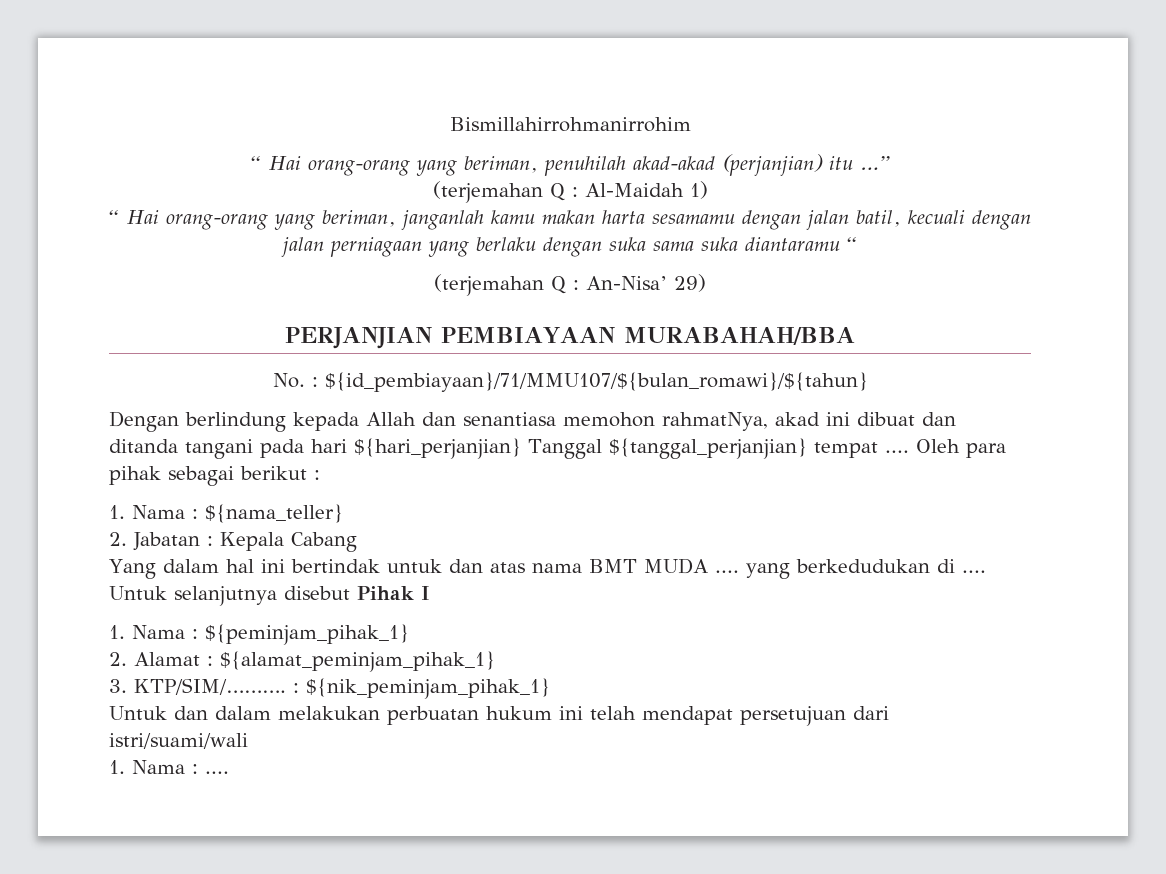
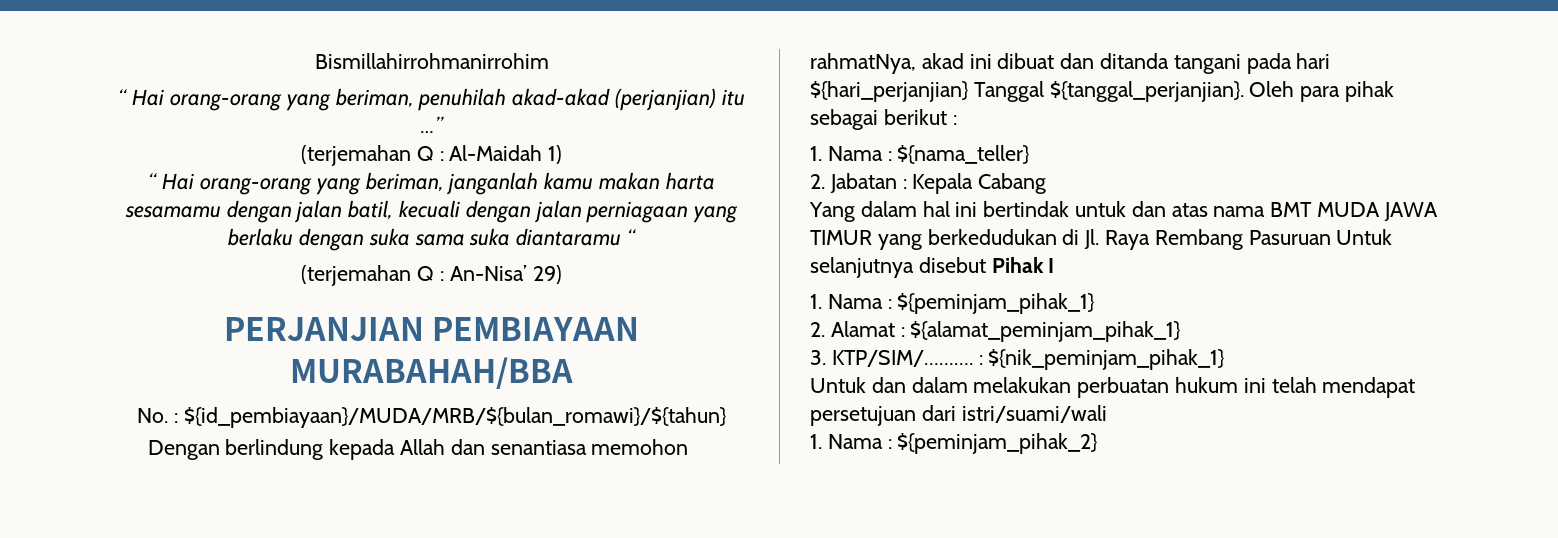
[324,372,868,392] ${id_pembiayaan}/71/MMU107/${bulan_romawi}/${tahun} -> [183,407,727,428] ${id_pembiayaan}/MUDA/MRB/${bulan_romawi}/${tahun}
[608,438,909,459] ${tanggal_perjanjian} tempat .... -> [1049,81,1244,102] ${tanggal_perjanjian}.
[714,570,739,573] .... -> [1383,202,1438,221] [810,230,872,245] JAWA TIMUR
[961,570,986,573] .... -> [1084,229,1331,250] Jl. Raya Rembang Pasuruan
[205,771,229,774] .... -> [897,433,1099,454] ${peminjam_pihak_2}

